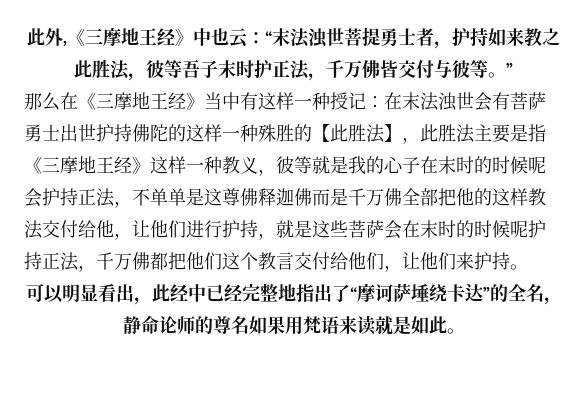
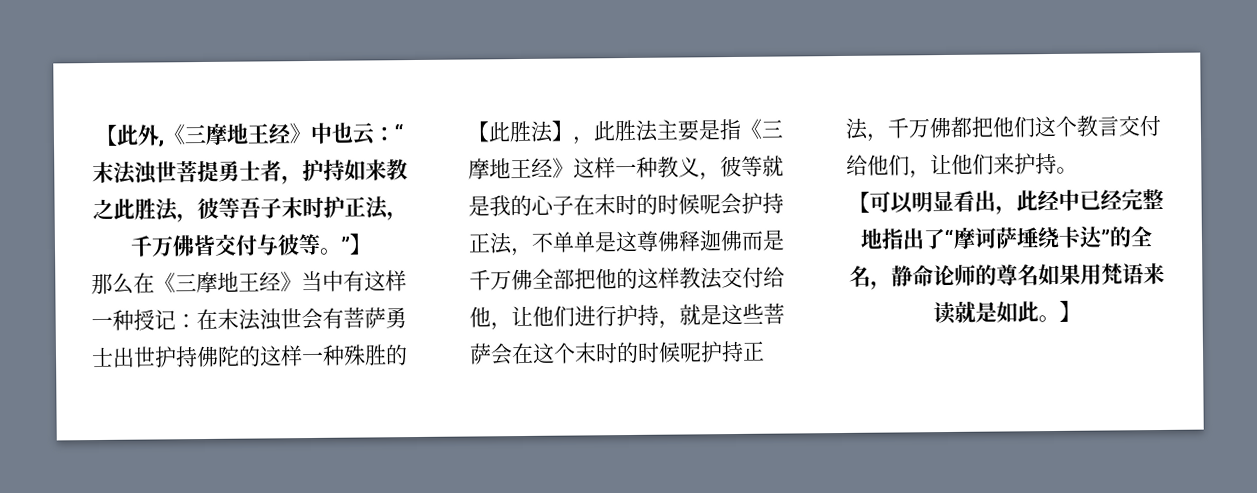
(27, 37) none -> [94,124,118,147] 【
(513, 69) none -> [348,233,372,255] 】
(420, 229) none -> [532,342,576,364] 这个
(528, 267) none -> [848,191,870,213] 【
(465, 331) none -> [1059,300,1081,322] 】

